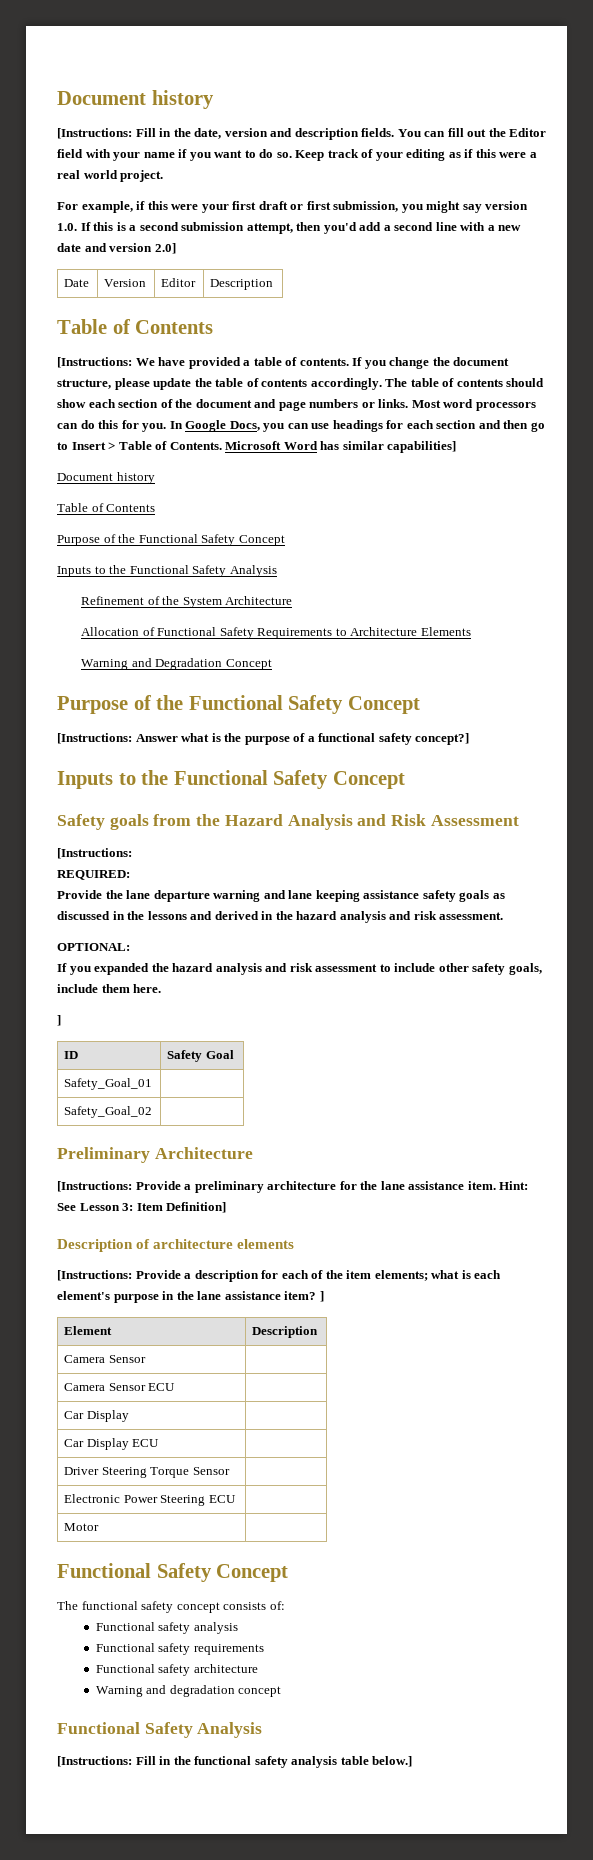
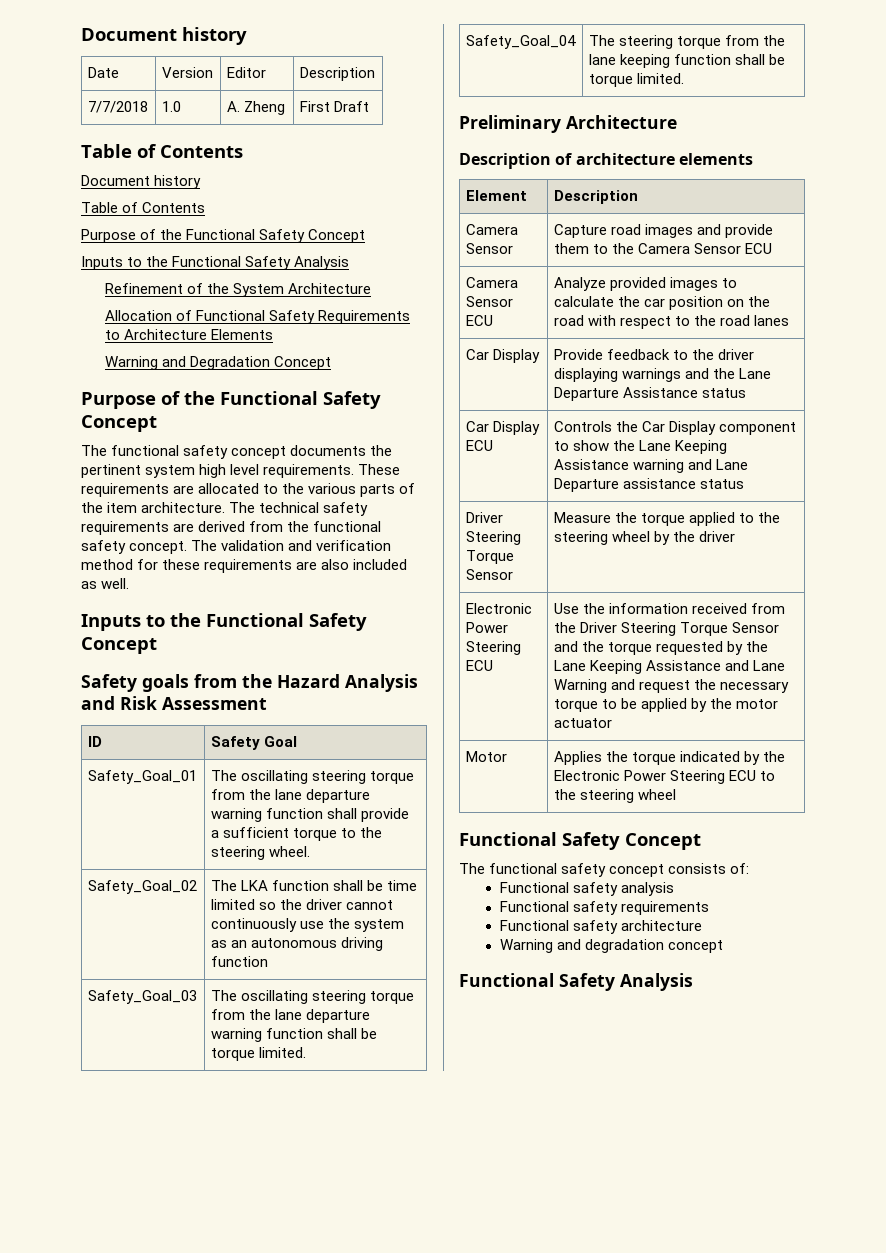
[57,90,214,109] [57,128,547,140] [57,149,537,161] [57,170,164,182] [57,201,529,213] [57,222,522,234] [57,243,176,254] [64,279,90,287] [104,279,147,287] [161,278,197,287] [210,279,274,290] [57,319,214,334] [57,357,510,369] [57,378,545,390] [57,399,536,411] [57,420,545,432] [57,441,457,453] Document history // [Instructions: Fill in the date, version and description fields. You can fill out the Editor field with your name if you want to do so. Keep track of your editing as if this were a real world project. // For example, if this were your first draft or first submission, you might say version 1.0. If this is a second submission attempt, then you'd add a second line with a new date and version 2.0] // Date | Version | Editor | Description // Table of Contents // [Instructions: We have provided a table of contents. If you change the document structure, please update the table of contents accordingly. The table of contents should show each section of the document and page numbers or links. Most word processors can do this for you. In Google Docs, you can use headings for each section and then go to Insert > Table of Contents. Microsoft Word has similar capabilities] -> [81,27,247,45] [87,67,119,78] [161,67,213,78] [226,67,266,78] [299,67,375,81] [87,101,148,113] [161,101,181,112] [226,101,285,115] [299,101,369,112] [81,144,243,158] Document history // Date | Version | Editor | Description // 7/7/2018 | 1.0 | A. Zheng | First Draft // Table of Contents
[57,733,470,745] [Instructions: Answer what is the purpose of a functional safety concept?] -> [81,445,393,459] [81,464,401,478] [81,483,416,497] [81,502,369,516] [81,521,382,535] [81,540,392,554] [81,559,408,573] [81,578,130,589] The functional safety concept documents the pertinent system high level requirements. These requirements are allocated to the various parts of the item architecture. The technical safety requirements are derived from the functional safety concept. The validation and verification method for these requirements are also included as well.
[57,848,132,859] [57,870,130,880] [57,890,505,902] [57,911,504,923] [57,943,130,951] [57,963,542,975] [57,984,162,993] [57,1015,61,1026] [64,1051,79,1059] [167,1050,234,1062] [64,1078,153,1090] [64,1106,153,1118] [57,1147,253,1163] [57,1181,529,1193] [57,1202,227,1213] [57,1239,295,1252] [57,1270,502,1282] [57,1291,324,1303] [64,1326,113,1335] [252,1326,319,1338] [64,1355,146,1363] [64,1383,176,1391] [64,1410,129,1422] [64,1438,160,1450] [64,1467,230,1478] [64,1494,236,1506] [64,1523,100,1531] // [Instructions: // REQUIRED: // Provide the lane departure warning and lane keeping assistance safety goals as discussed in the lessons and derived in the hazard analysis and risk assessment. // OPTIONAL: // If you expanded the hazard analysis and risk assessment to include other safety goals, include them here. // ] // ID | Safety Goal // Safety_Goal_01 | // Safety_Goal_02 | // Preliminary Architecture // [Instructions: Provide a preliminary architecture for the lane assistance item. Hint: See Lesson 3: Item Definition] // Description of architecture elements // [Instructions: Provide a description for each of the item elements; what is each element's purpose in the lane assistance item? ] // Element | Description // Camera Sensor | // Camera Sensor ECU | // Car Display | // Car Display ECU | // Driver Steering Torque Sensor | // Electronic Power Steering ECU | // Motor | -> [87,736,102,747] [210,736,297,750] [87,770,197,784] [210,770,414,784] [210,789,370,803] [210,808,409,822] [210,827,382,841] [210,846,310,860] [87,880,197,894] [210,880,417,891] [210,899,393,910] [210,918,404,932] [210,937,383,951] [210,956,268,967] [87,990,197,1004] [210,990,414,1004] [210,1009,370,1023] [210,1028,377,1042] [210,1047,306,1061] [465,35,576,49] [588,35,785,49] [588,54,785,68] [588,73,684,87] [459,115,677,133] [459,153,753,169] [465,190,527,201] [553,190,638,204] [465,224,518,235] [465,243,513,254] [553,224,773,238] [553,243,772,254] [465,277,518,288] [465,296,513,307] [465,315,493,326] [553,277,737,291] [553,296,770,310] [553,315,789,329] [465,349,540,363] [553,349,754,360] [553,368,771,382] [553,387,746,401] [465,421,540,435] [465,440,493,451] [553,421,796,435] [553,440,727,454] [553,459,748,473] [553,478,744,492] [465,512,503,523] [465,531,521,545] [465,550,514,564] [465,569,513,580] [553,512,780,526] [553,531,735,545] [465,603,532,614] [465,622,508,633] [465,641,521,655] [465,660,493,671] [553,603,785,614] [553,622,779,636] [553,641,768,655] [553,660,785,674] [553,679,789,693] [553,698,778,712] [553,718,612,728] [465,751,507,762] [553,751,785,765] [553,770,775,784] [553,789,676,803] // ID | Safety Goal // Safety_Goal_01 | The oscillating steering torque from the lane departure warning function shall provide a sufficient torque to the steering wheel. // Safety_Goal_02 | The LKA function shall be time limited so the driver cannot continuously use the system as an autonomous driving function // Safety_Goal_03 | The oscillating steering torque from the lane departure warning function shall be torque limited. // Safety_Goal_04 | The steering torque from the lane keeping function shall be torque limited. // Preliminary Architecture // Description of architecture elements // Element | Description // Camera Sensor | Capture road images and provide them to the Camera Sensor ECU // Camera Sensor ECU | Analyze provided images to calculate the car position on the road with respect to the road lanes // Car Display | Provide feedback to the driver displaying warnings and the Lane Departure Assistance status // Car Display ECU | Controls the Car Display component to show the Lane Keeping Assistance warning and Lane Departure assistance status // Driver Steering Torque Sensor | Measure the torque applied to the steering wheel by the driver // Electronic Power Steering ECU | Use the information received from the Driver Steering Torque Sensor and the torque requested by the Lane Keeping Assistance and Lane Warning and request the necessary torque to be applied by the motor actuator // Motor | Applies the torque indicated by the Electronic Power Steering ECU to the steering wheel
[57,1756,413,1768] // [Instructions: Fill in the functional safety analysis table below.] -> (693, 982) none

